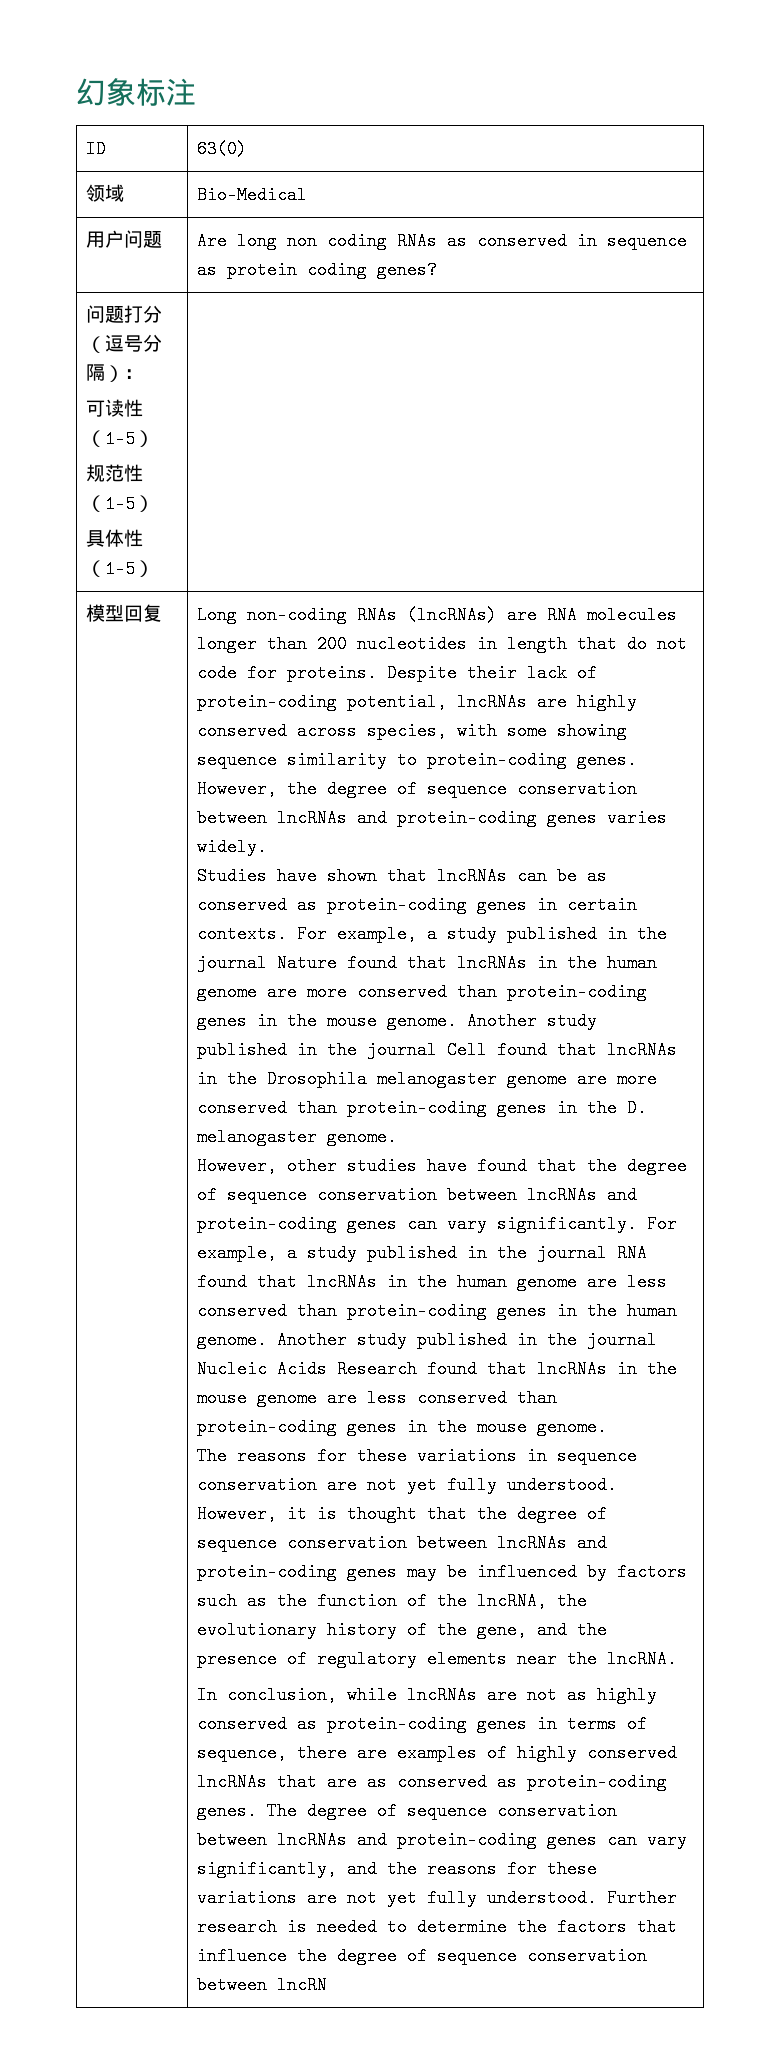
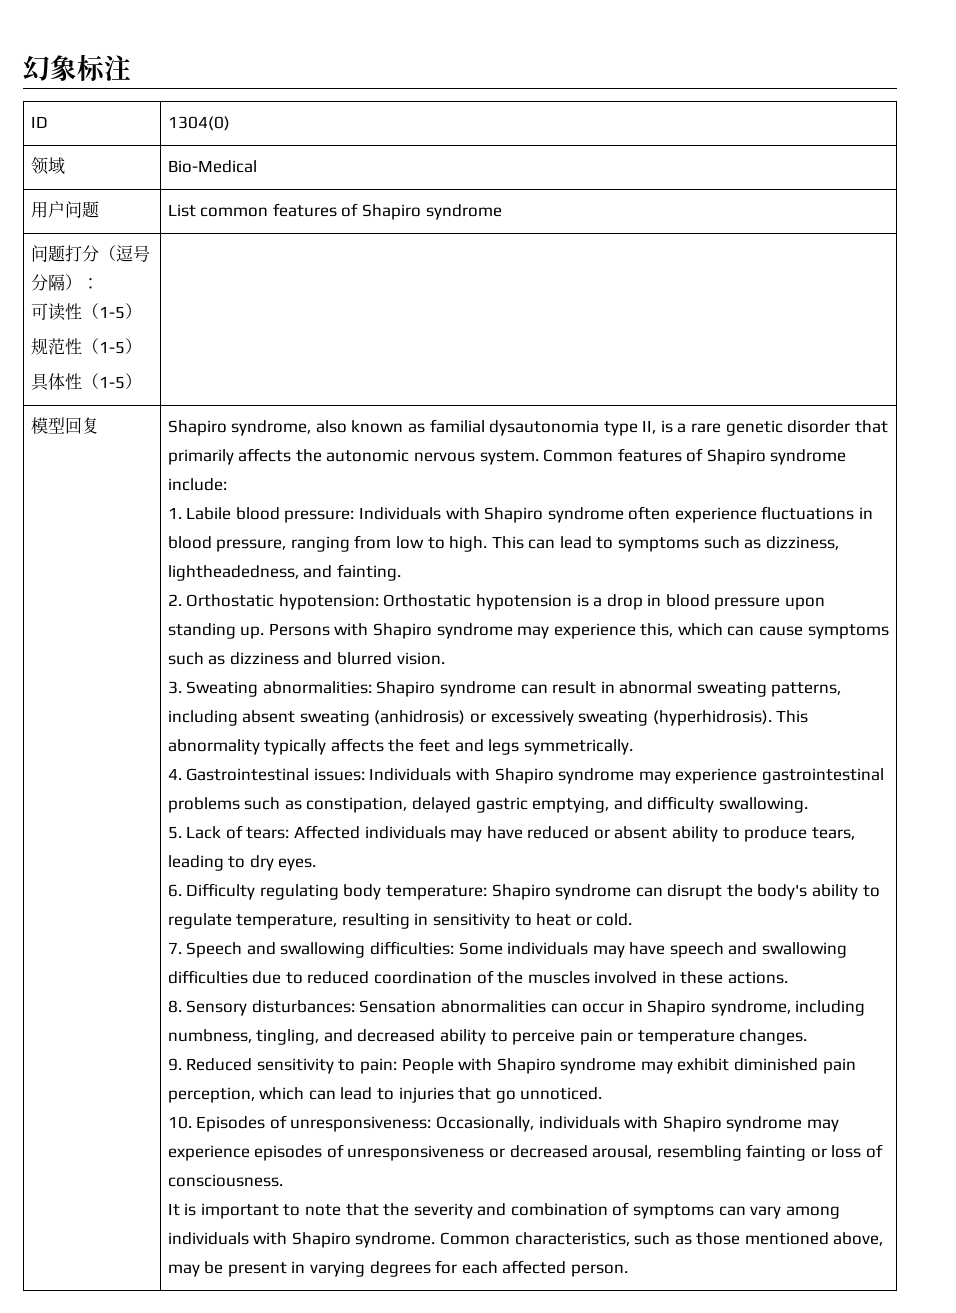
[196,140,247,158] 63(0) -> [167,116,230,131] 1304(0)
[196,232,687,250] [196,261,437,279] Are long non coding RNAs as conserved in sequence as protein coding genes? -> [167,203,502,220] List common features of Shapiro syndrome
[196,606,677,624] [196,635,687,653] [196,664,597,682] [196,693,637,711] [196,722,627,740] [196,751,637,769] [196,780,637,798] [196,809,667,827] [196,838,267,856] [196,867,607,885] [196,896,637,914] [196,925,667,943] [196,954,657,972] [196,983,647,1001] [196,1012,597,1030] [196,1041,677,1059] [196,1070,657,1088] [196,1099,647,1117] [196,1128,397,1146] [196,1157,687,1175] [196,1186,637,1204] [196,1215,677,1233] [196,1244,647,1262] [196,1273,667,1291] [196,1302,677,1320] [196,1331,657,1349] [196,1360,677,1378] [196,1389,557,1407] [196,1418,607,1436] [196,1447,637,1465] [196,1476,617,1494] [196,1505,607,1523] [196,1534,607,1552] [196,1563,687,1581] [196,1592,587,1610] [196,1621,607,1639] [196,1650,677,1668] [196,1686,657,1704] [196,1715,647,1733] [196,1744,677,1762] [196,1773,667,1791] [196,1802,617,1820] [196,1831,687,1849] [196,1860,597,1878] [196,1889,677,1907] [196,1918,677,1936] [196,1947,647,1965] [196,1976,327,1994] Long non-coding RNAs (lncRNAs) are RNA molecules longer than 200 nucleotides in length that do not code for proteins. Despite their lack of protein-coding potential, lncRNAs are highly conserved across species, with some showing sequence similarity to protein-coding genes. However, the degree of sequence conservation between lncRNAs and protein-coding genes varies widely. // Studies have shown that lncRNAs can be as conserved as protein-coding genes in certain contexts. For example, a study published in the journal Nature found that lncRNAs in the human genome are more conserved than protein-coding genes in the mouse genome. Another study published in the journal Cell found that lncRNAs in the Drosophila melanogaster genome are more conserved than protein-coding genes in the D. melanogaster genome. // However, other studies have found that the degree of sequence conservation between lncRNAs and protein-coding genes can vary significantly. For example, a study published in the journal RNA found that lncRNAs in the human genome are less conserved than protein-coding genes in the human genome. Another study published in the journal Nucleic Acids Research found that lncRNAs in the mouse genome are less conserved than protein-coding genes in the mouse genome. // The reasons for these variations in sequence conservation are not yet fully understood. However, it is thought that the degree of sequence conservation between lncRNAs and protein-coding genes may be influenced by factors such as the function of the lncRNA, the evolutionary history of the gene, and the presence of regulatory elements near the lncRNA. // In conclusion, while lncRNAs are not as highly conserved as protein-coding genes in terms of sequence, there are examples of highly conserved lncRNAs that are as conserved as protein-coding genes. The degree of sequence conservation between lncRNAs and protein-coding genes can vary significantly, and the reasons for these variations are not yet fully understood. Further research is needed to determine the factors that influence the degree of sequence conservation between lncRN -> [167,419,888,436] [167,448,847,465] [167,478,227,491] [167,506,874,523] [167,535,839,552] [167,564,401,581] [167,594,826,610] [167,623,889,639] [167,652,445,665] [167,681,842,697] [167,710,809,726] [167,738,633,755] [167,768,884,784] [167,796,808,813] [167,825,855,842] [167,855,317,871] [167,883,880,900] [167,913,633,929] [167,941,848,958] [167,970,789,984] [167,1000,866,1016] [167,1029,808,1045] [167,1058,856,1074] [167,1087,603,1103] [167,1115,839,1132] [167,1144,884,1161] [167,1174,283,1187] [167,1202,840,1219] [167,1232,884,1248] [167,1260,628,1277] Shapiro syndrome, also known as familial dysautonomia type II, is a rare genetic disorder that primarily affects the autonomic nervous system. Common features of Shapiro syndrome include: // 1. Labile blood pressure: Individuals with Shapiro syndrome often experience fluctuations in blood pressure, ranging from low to high. This can lead to symptoms such as dizziness, lightheadedness, and fainting. // 2. Orthostatic hypotension: Orthostatic hypotension is a drop in blood pressure upon standing up. Persons with Shapiro syndrome may experience this, which can cause symptoms such as dizziness and blurred vision. // 3. Sweating abnormalities: Shapiro syndrome can result in abnormal sweating patterns, including absent sweating (anhidrosis) or excessively sweating (hyperhidrosis). This abnormality typically affects the feet and legs symmetrically. // 4. Gastrointestinal issues: Individuals with Shapiro syndrome may experience gastrointestinal problems such as constipation, delayed gastric emptying, and difficulty swallowing. // 5. Lack of tears: Affected individuals may have reduced or absent ability to produce tears, leading to dry eyes. // 6. Difficulty regulating body temperature: Shapiro syndrome can disrupt the body's ability to regulate temperature, resulting in sensitivity to heat or cold. // 7. Speech and swallowing difficulties: Some individuals may have speech and swallowing difficulties due to reduced coordination of the muscles involved in these actions. // 8. Sensory disturbances: Sensation abnormalities can occur in Shapiro syndrome, including numbness, tingling, and decreased ability to perceive pain or temperature changes. // 9. Reduced sensitivity to pain: People with Shapiro syndrome may exhibit diminished pain perception, which can lead to injuries that go unnoticed. // 10. Episodes of unresponsiveness: Occasionally, individuals with Shapiro syndrome may experience episodes of unresponsiveness or decreased arousal, resembling fainting or loss of consciousness. // It is important to note that the severity and combination of symptoms can vary among individuals with Shapiro syndrome. Common characteristics, such as those mentioned above, may be present in varying degrees for each affected person.

